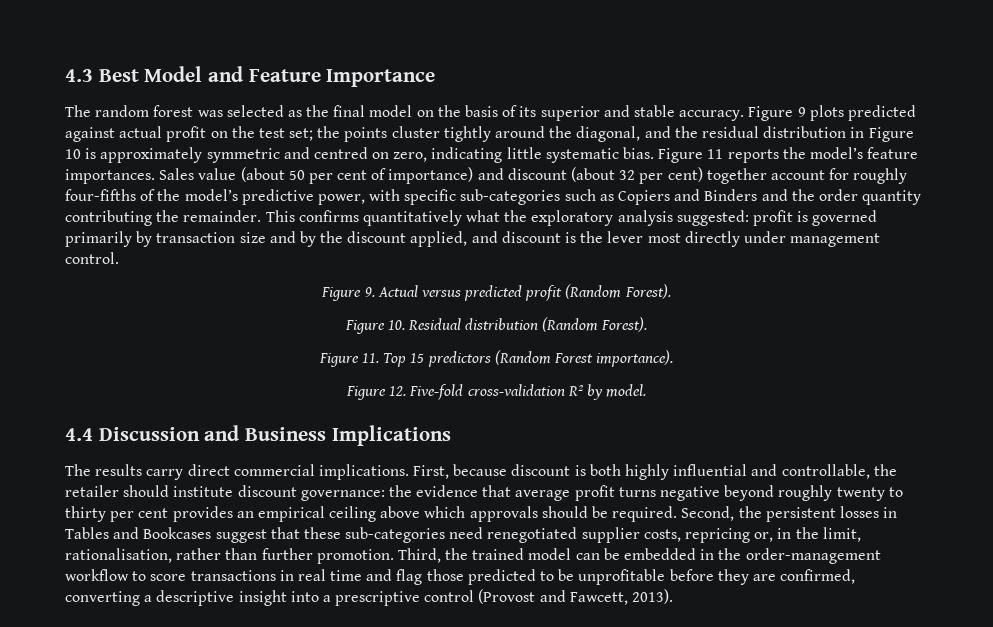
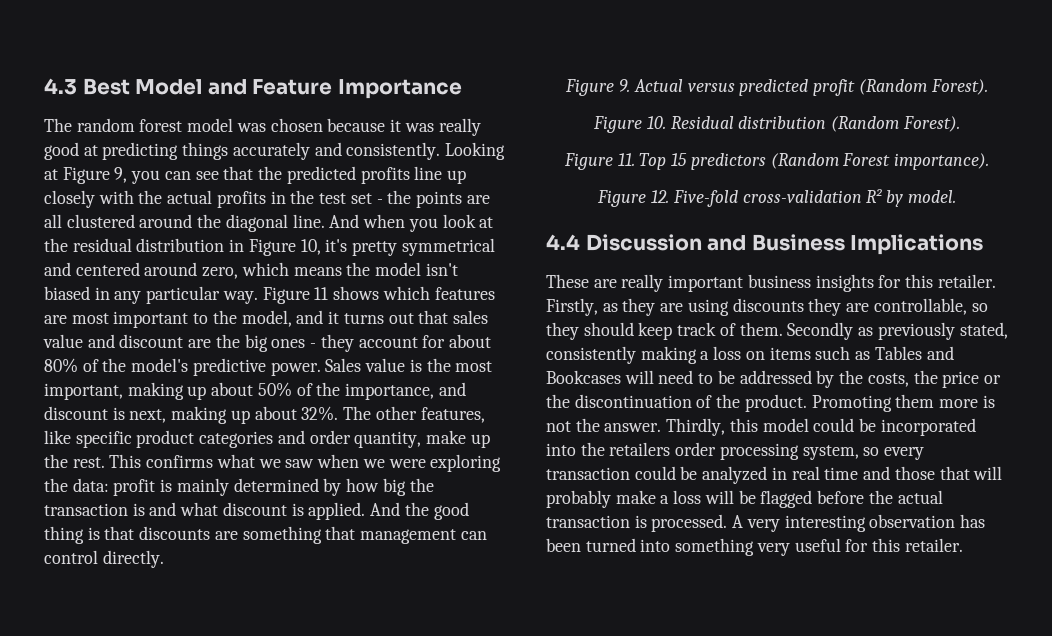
[197,105,916,121] [65,126,671,142] was selected as the final model on the basis of its superior and stable accuracy. Figure 9 plots predicted against actual profit on the test set; the points cluster tightly around the diagonal, and -> [187,118,481,136] [44,142,506,160] [44,166,466,184] [44,190,490,208] [44,214,494,232] model was chosen because it was really good at predicting things accurately and consistently. Looking at Figure 9, you can see that the predicted profits line up closely with the actual profits in the test set - the points are all clustered around the diagonal line. And when you look at
[65,147,919,163] [65,167,908,184] [65,189,922,205] [65,210,878,226] [65,231,881,247] [65,252,119,264] 10 is approximately symmetric and centred on zero, indicating little systematic bias. Figure 11 reports the model’s feature importances. Sales value (about 50 per cent of importance) and discount (about 32 per cent) together account for roughly four-fifths of the model’s predictive power, with specific sub-categories such as Copiers and Binders and the order quantity contributing the remainder. This confirms quantitatively what the exploratory analysis suggested: profit is governed primarily by transaction size and by the discount applied, and discount is the lever most directly under management control. -> [300,238,495,256] [44,262,458,279] [44,286,495,304] [44,310,488,328] [43,334,491,352] [44,358,493,376] [44,382,466,400] [44,406,485,424] [44,430,490,448] [44,454,502,472] [44,478,434,496] [44,502,469,520] [44,526,487,544] [44,550,164,568] 10, it's pretty symmetrical and centered around zero, which means the model isn't biased in any particular way. Figure 11 shows which features are most important to the model, and it turns out that sales value and discount are the big ones - they account for about 80% of the model's predictive power. Sales value is the most important, making up about 50% of the importance, and discount is next, making up about 32%. The other features, like specific product categories and order quantity, make up the rest. This confirms what we saw when we were exploring the data: profit is mainly determined by how big the transaction is and what discount is applied. And the good thing is that discounts are something that management can control directly.
[65,464,897,480] [65,485,903,501] [65,506,898,522] [65,527,861,543] [65,548,881,564] [65,569,856,585] [65,589,674,606] The results carry direct commercial implications. First, because discount is both highly influential and controllable, the retailer should institute discount governance: the evidence that average profit turns negative beyond roughly twenty to thirty per cent provides an empirical ceiling above which approvals should be required. Second, the persistent losses in Tables and Bookcases suggest that these sub-categories need renegotiated supplier costs, repricing or, in the limit, rationalisation, rather than further promotion. Third, the trained model can be embedded in the order-management workflow to score transactions in real time and flag those predicted to be unprofitable before they are confirmed, converting a descriptive insight into a prescriptive control (Provost and Fawcett, 2013). -> [546,274,996,292] [546,298,988,316] [546,322,1008,340] [546,346,954,364] [546,370,1001,388] [546,394,995,412] [546,418,976,436] [546,442,925,460] [546,466,1003,484] [546,490,943,508] [546,514,986,532] [546,538,963,556] These are really important business insights for this retailer. Firstly, as they are using discounts they are controllable, so they should keep track of them. Secondly as previously stated, consistently making a loss on items such as Tables and Bookcases will need to be addressed by the costs, the price or the discontinuation of the product. Promoting them more is not the answer. Thirdly, this model could be incorporated into the retailers order processing system, so every transaction could be analyzed in real time and those that will probably make a loss will be flagged before the actual transaction is processed. A very interesting observation has been turned into something very useful for this retailer.

